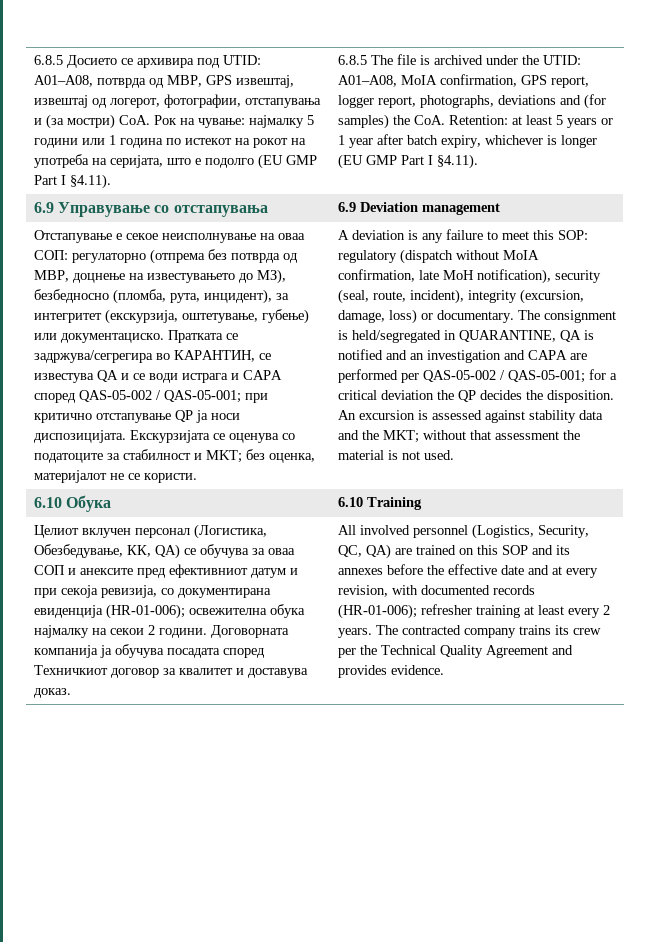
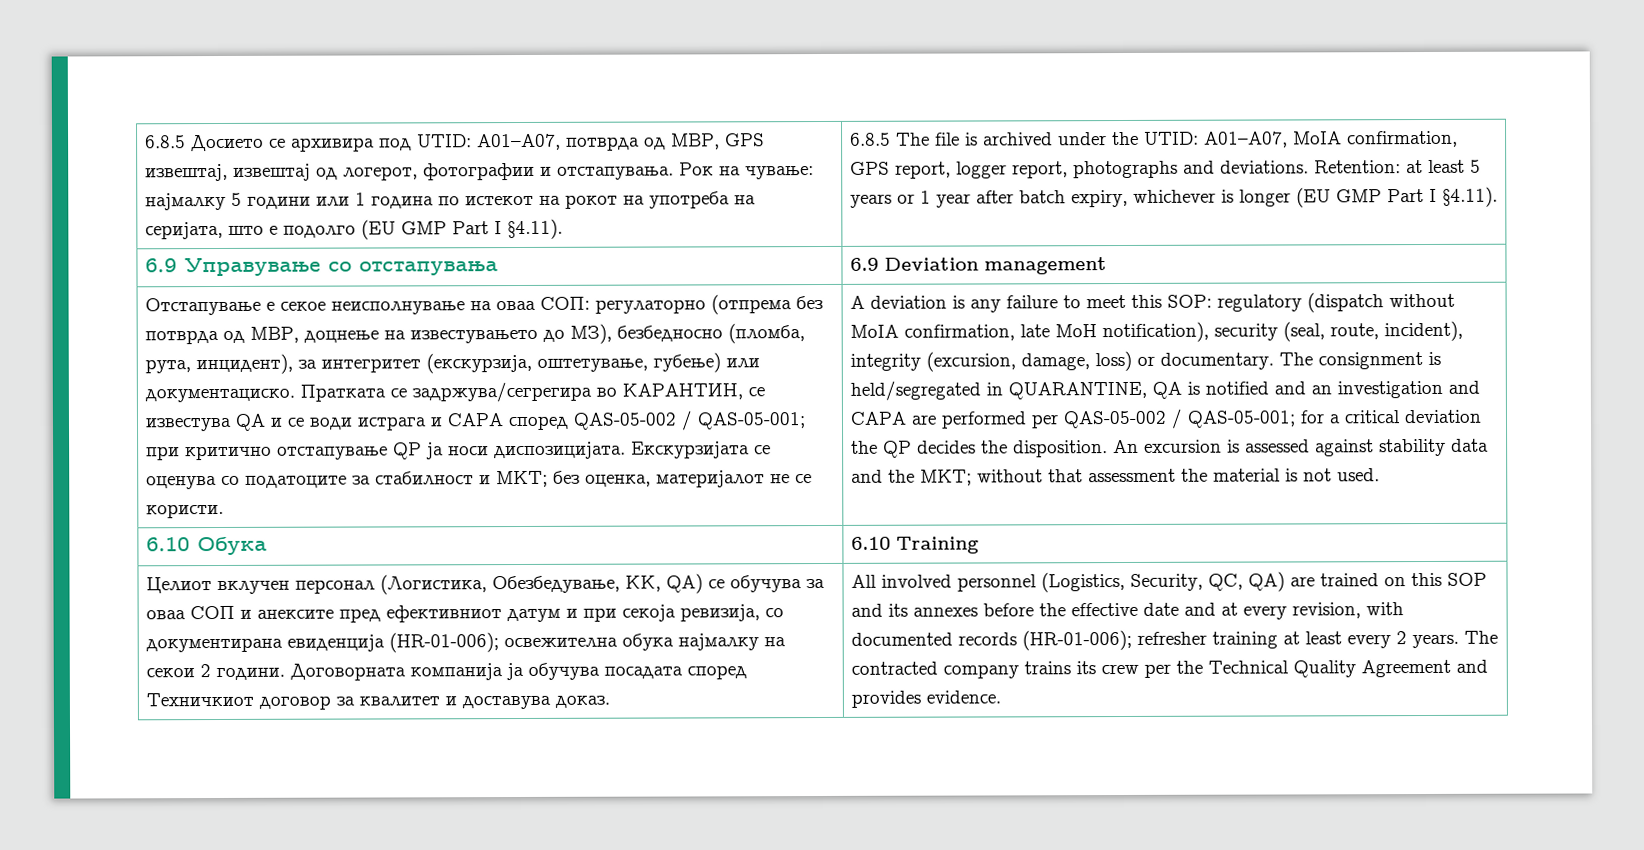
[33,75,93,87] A01–A08, -> [476,133,561,151] A01–A07,
[163,94,321,108] [33,114,150,129] фотографии, отстапувања и (за мостри) CoA. -> [422,162,674,181] фотографии и отстапувања.
[337,75,397,87] A01–A08, -> [1203,131,1288,148] A01–A07,
[419,94,606,109] [337,114,445,129] photographs, deviations and (for samples) the CoA. -> [1072,160,1309,179] photographs and deviations.

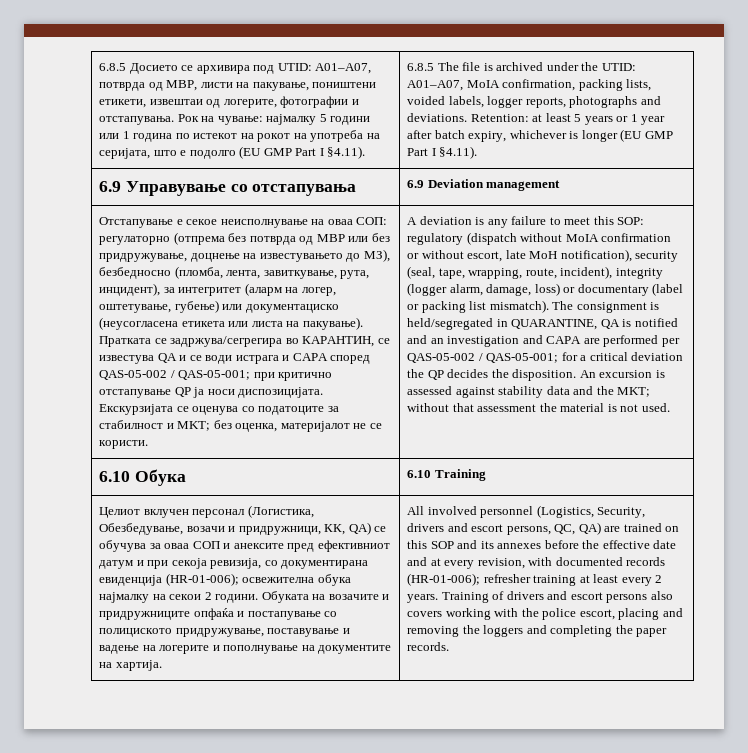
[724,133,765,147] [144,163,418,182] GPS извештај, извештај од логерот, -> [200,82,377,91] [99,99,277,108] листи на пакување, поништени етикети, извештаи од логерите,
[849,161,1068,179] GPS report, logger report, -> [578,79,652,91] [407,96,566,108] packing lists, voided labels, logger reports,
[249,326,299,343] МВР, -> [316,233,390,242] [99,253,188,262] МВР или без придружување,
(805, 333) none -> [226,270,337,279] лента, завиткување,
[425,352,760,374] [144,388,295,403] (екскурзија, оштетување, губење) или документациско. -> [244,283,336,296] [99,300,339,313] [99,317,363,330] (аларм на логер, оштетување, губење) или документациско (неусогласена етикета или листа на пакување).
[903,324,1015,341] confirmation, -> [601,233,672,242] [407,250,503,262] confirmation or without escort,
(1325, 331) none -> [438,268,523,279] tape, wrapping,
[925,351,1016,372] (excursion, -> [407,283,483,296] (logger alarm,
[1159,352,1274,370] documentary. -> [577,283,684,296] [407,300,549,313] documentary (label or packing list mismatch).
(620, 584) none -> [186,526,321,535] возачи и придружници,
[289,662,747,681] [145,692,610,710] Договорната компанија ја обучува посадата според Техничкиот договор за квалитет и доставува доказ. -> [261,591,390,603] [99,608,338,620] [99,628,350,637] [99,645,392,654] [99,660,162,671] Обуката на возачите и придружниците опфаќа и постапување со полициското придружување, поставување и вадење на логерите и пополнување на документите на хартија.
(1203, 582) none -> [407,523,551,535] drivers and escort persons,
[1463,630,1498,644] [850,659,1488,679] [850,690,1001,708] The contracted company trains its crew per the Technical Quality Agreement and provides evidence. -> [441,591,673,603] [407,608,683,620] [407,625,668,637] [407,642,450,651] Training of drivers and escort persons also covers working with the police escort, placing and removing the loggers and completing the paper records.

